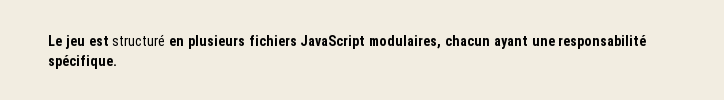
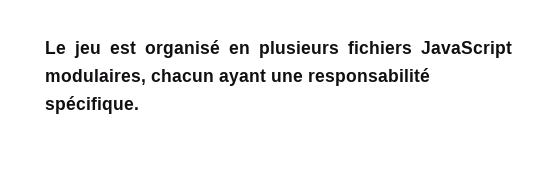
[112,34,166,46] structuré -> [145,40,220,58] organisé

